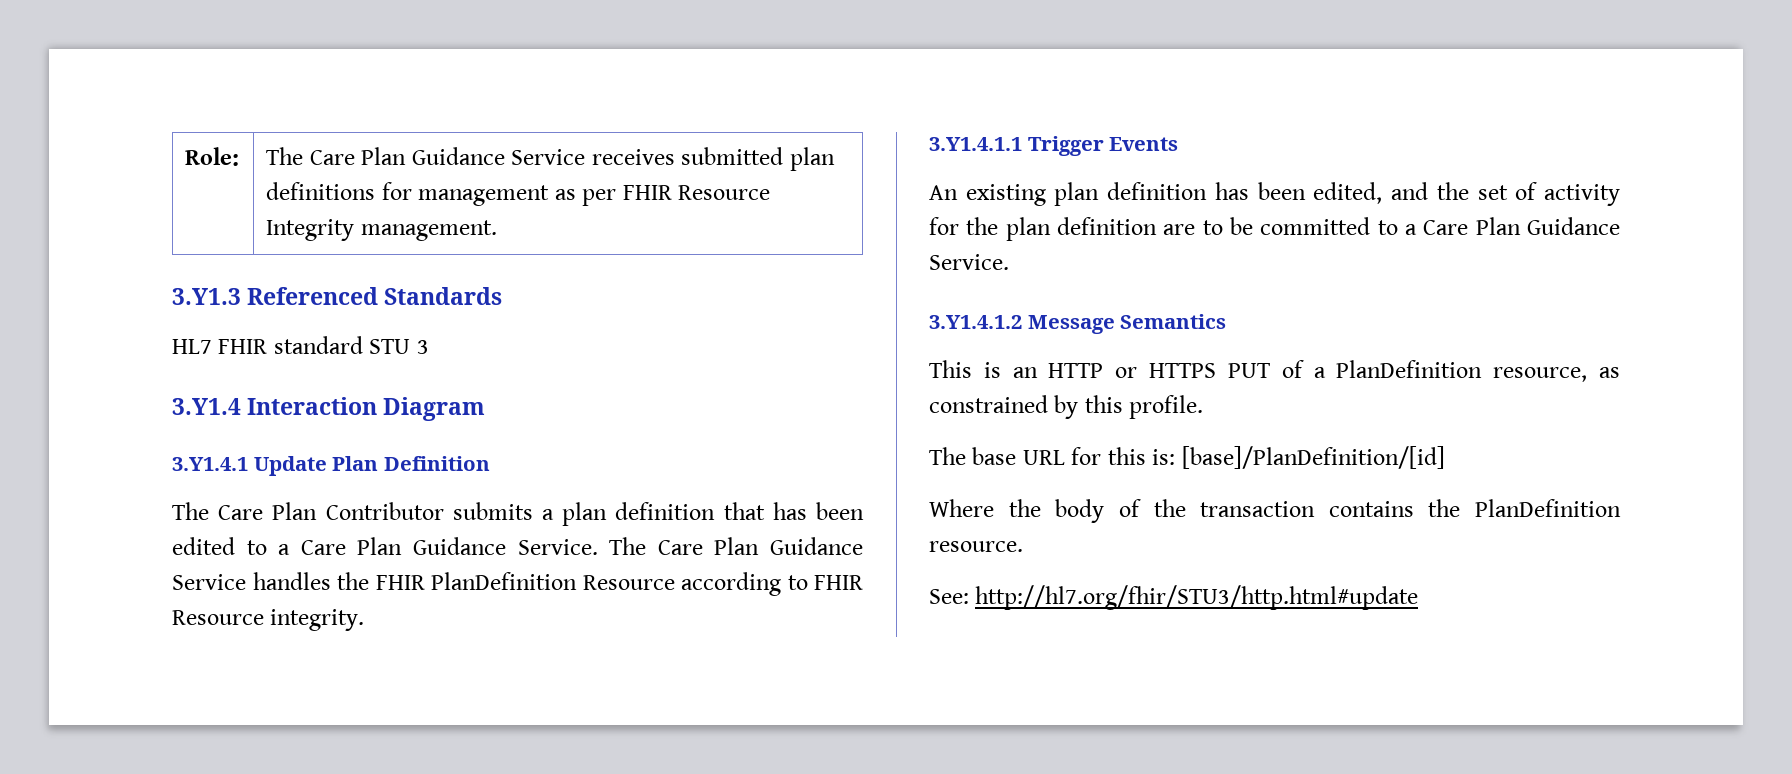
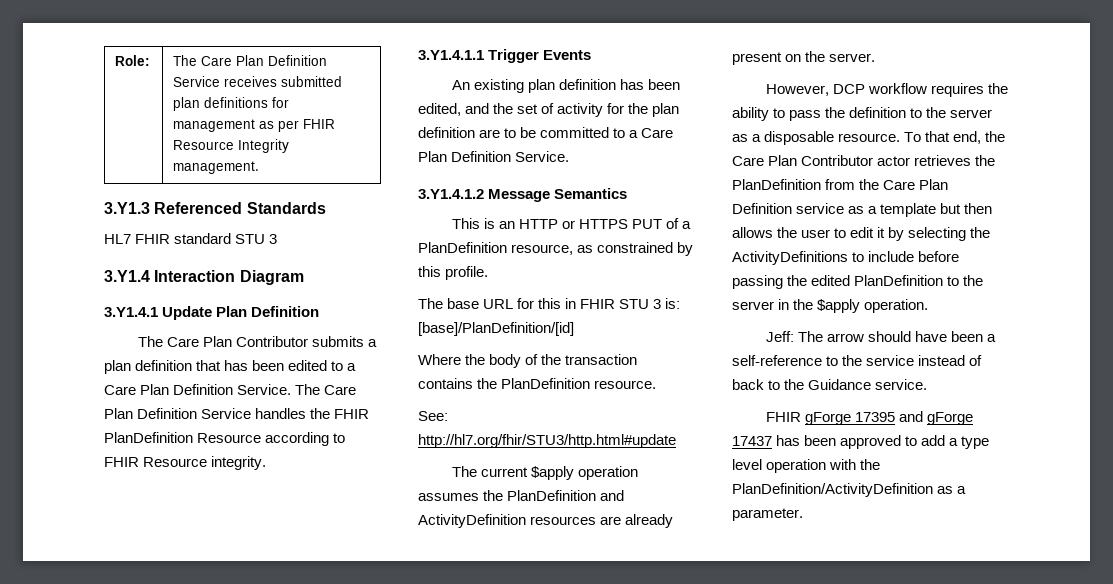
[411,147,505,165] Guidance -> [268,55,328,66] Definition
[413,537,506,555] Guidance -> [173,384,234,395] Definition
[770,537,864,555] Guidance -> [137,408,198,419] Definition
[1527,217,1620,235] Guidance -> [451,151,512,162] Definition
(1146, 456) none -> [565,298,662,309] in FHIR STU 3
(1419, 597) none -> [451,466,639,480] [418,490,625,501] [418,514,674,528] [732,51,876,65] [765,83,1009,97] [732,107,993,121] [732,131,1006,145] [732,155,996,166] [732,179,949,190] [732,203,993,217] [732,227,991,241] [732,251,960,265] [732,275,984,289] [732,299,929,313] [765,331,997,342] [732,355,983,366] [732,379,928,390] [765,411,974,425] [732,435,990,449] [732,459,881,473] [732,483,967,497] [732,508,803,521] // The current $apply operation assumes the PlanDefinition and ActivityDefinition resources are already present on the server. // However, DCP workflow requires the ability to pass the definition to the server as a disposable resource. To that end, the Care Plan Contributor actor retrieves the PlanDefinition from the Care Plan Definition service as a template but then allows the user to edit it by selecting the ActivityDefinitions to include before passing the edited PlanDefinition to the server in the $apply operation. // Jeff: The arrow should have been a self-reference to the service instead of back to the Guidance service. // FHIR gForge 17395 and gForge 17437 has been approved to add a type level operation with the PlanDefinition/ActivityDefinition as a parameter.

